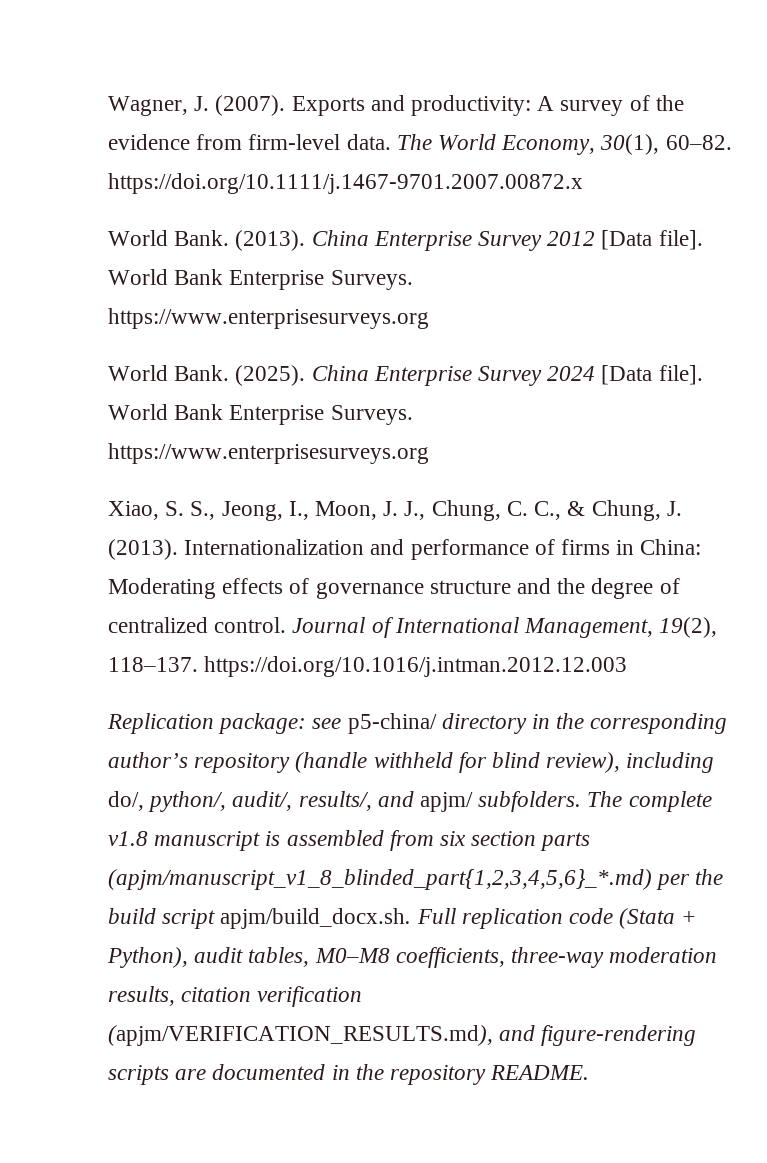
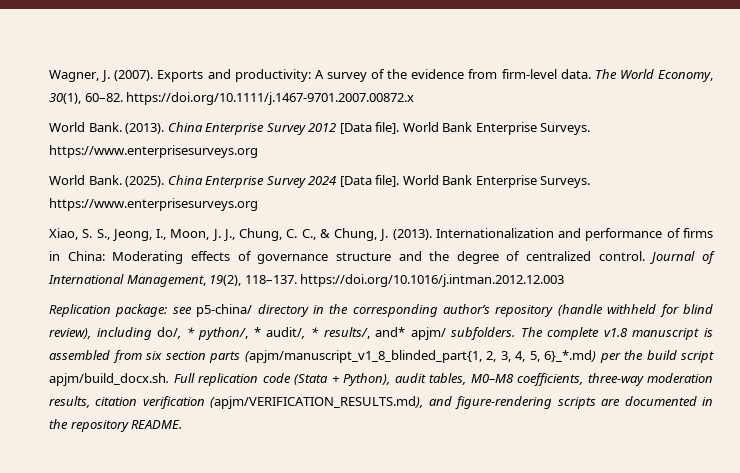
[148,791,414,812] python/, audit/, results/, and -> [186,327,406,340] * python/, * audit/, * results/, and*
[108,869,652,890] (apjm/manuscript_v1_8_blinded_part{1,2,3,4,5,6}_*.md) -> [244,350,596,363] (apjm/manuscript_v1_8_blinded_part{1, 2, 3, 4, 5, 6}_*.md)

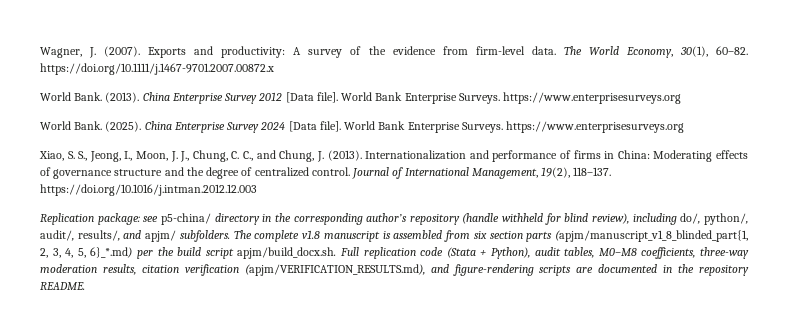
[319,229,330,238] & -> [256,150,276,159] and
[186,327,406,340] * python/, * audit/, * results/, and* -> [703,213,748,225] [40,230,142,241] python/, audit/, results/, and

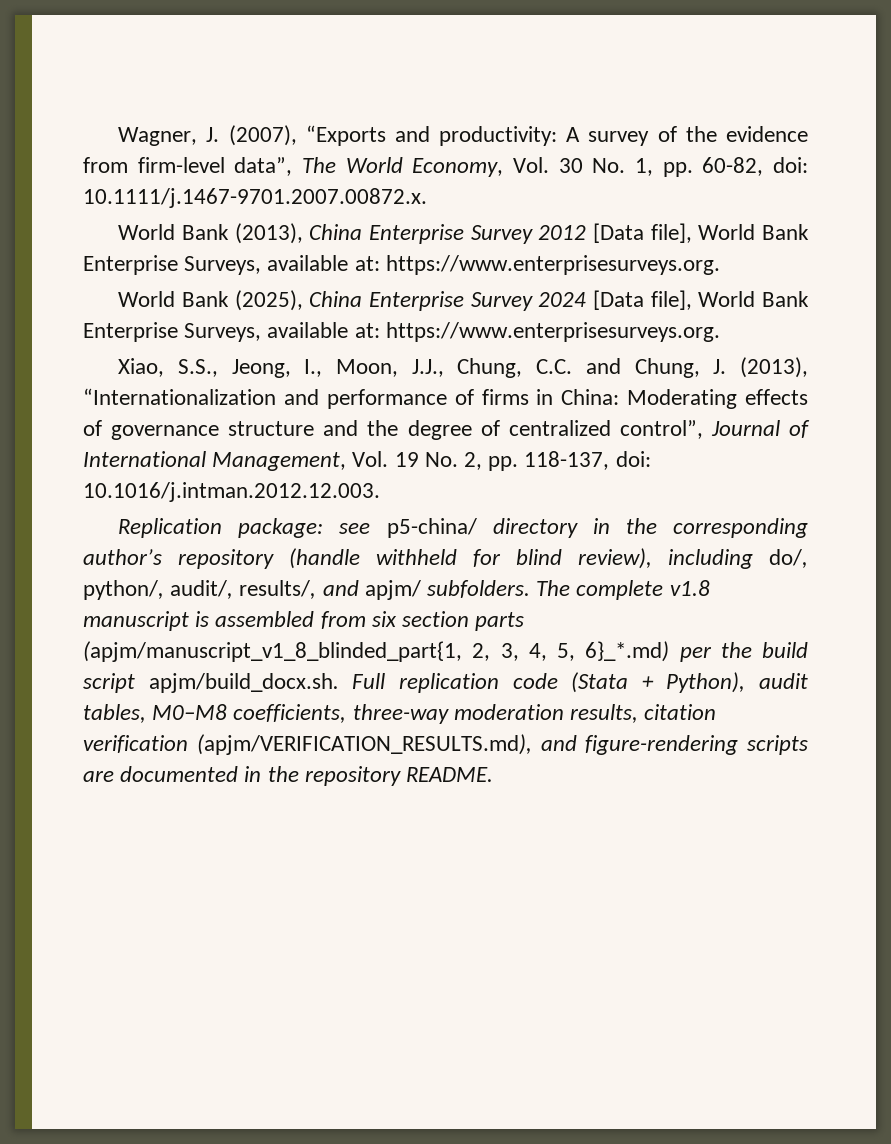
[104,46,187,58] (2007). Exports -> [228,125,386,146] (2007), “Exports
[531,46,556,55] data. -> [234,157,293,176] data”,
[679,46,748,57] [40,63,274,75] [40,92,140,103] 30(1), 60–82. https://doi.org/10.1111/j.1467-9701.2007.00872.x // World Bank. (2013). -> [513,157,808,177] [83,188,427,208] [118,223,303,244] Vol. 30 No. 1, pp. 60-82, doi: 10.1111/j.1467-9701.2007.00872.x. // World Bank (2013),
[316,92,682,104] [40,121,142,132] file]. World Bank Enterprise Surveys. https://www.enterprisesurveys.org // World Bank. (2025). -> [650,223,810,243] [83,255,720,275] [118,290,303,311] file], World Bank Enterprise Surveys, available at: https://www.enterprisesurveys.org. // World Bank (2025),
[319,121,685,133] file]. World Bank Enterprise Surveys. https://www.enterprisesurveys.org -> [650,290,810,310] [83,322,720,342] file], World Bank Enterprise Surveys, available at: https://www.enterprisesurveys.org.
[67,151,88,161] S. S., -> [177,359,218,377] S.S.,
[170,150,254,162] J. J., Chung, C. C., -> [411,358,573,378] J.J., Chung, C.C.
[327,150,467,161] (2013). Internationalization -> [739,357,808,378] [83,388,276,405] (2013), “Internationalization
[311,167,350,176] control. -> [619,420,703,439] control”,
[541,167,612,178] [40,184,257,196] 19(2), 118–137. https://doi.org/10.1016/j.intman.2012.12.003 -> [352,451,651,471] [83,482,380,502] Vol. 19 No. 2, pp. 118-137, doi: 10.1016/j.intman.2012.12.003.

